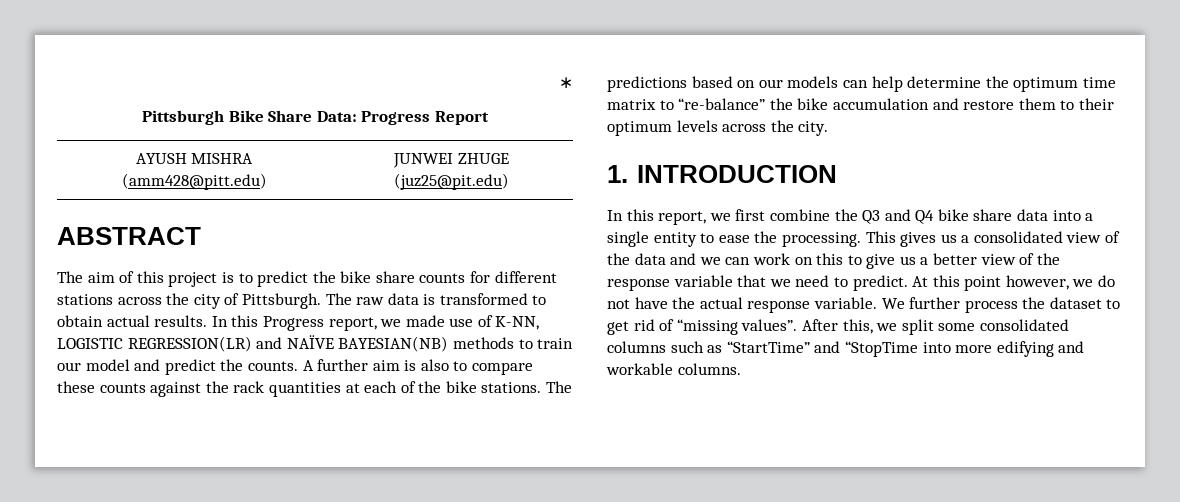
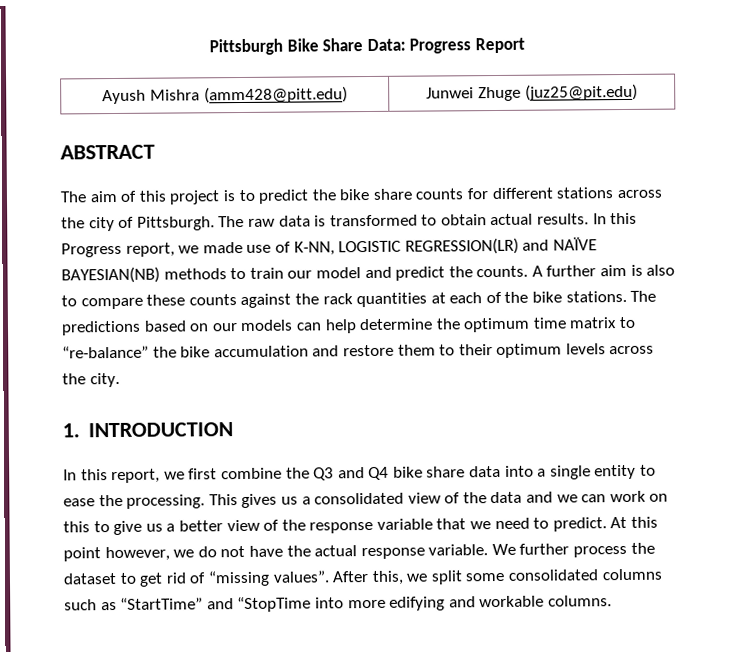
[559,77,573,88] ∗ // -> (209, 47) none
[135,153,254,164] AYUSH MISHRA -> [102,89,200,105] Ayush Mishra
[393,153,509,168] JUNWEI ZHUGE -> [426,86,521,102] Junwei Zhuge

